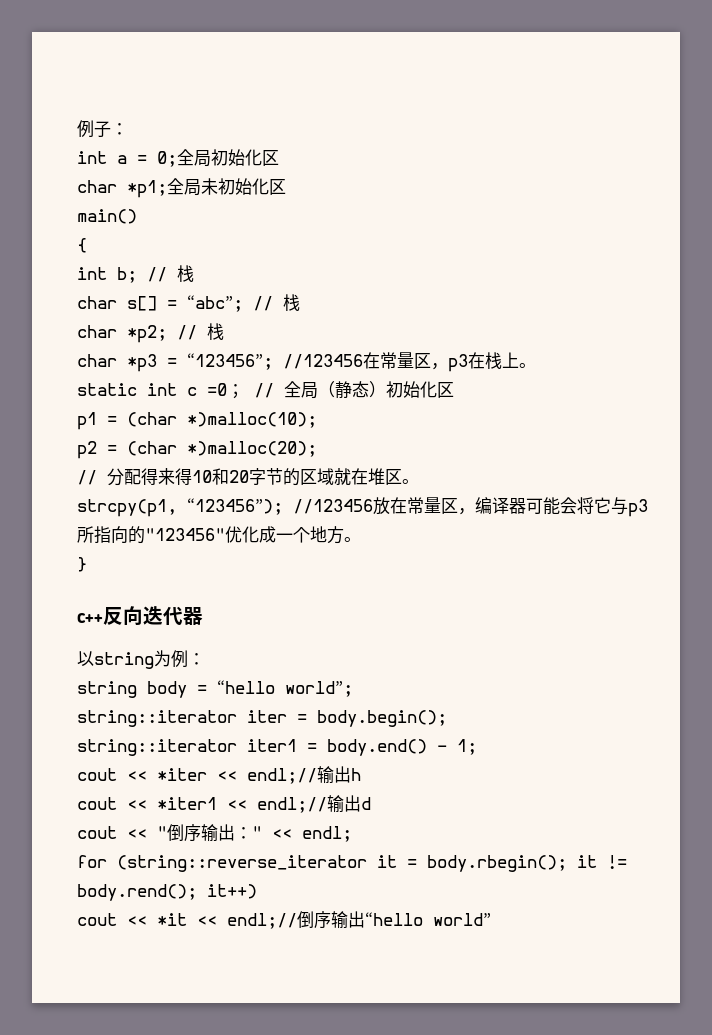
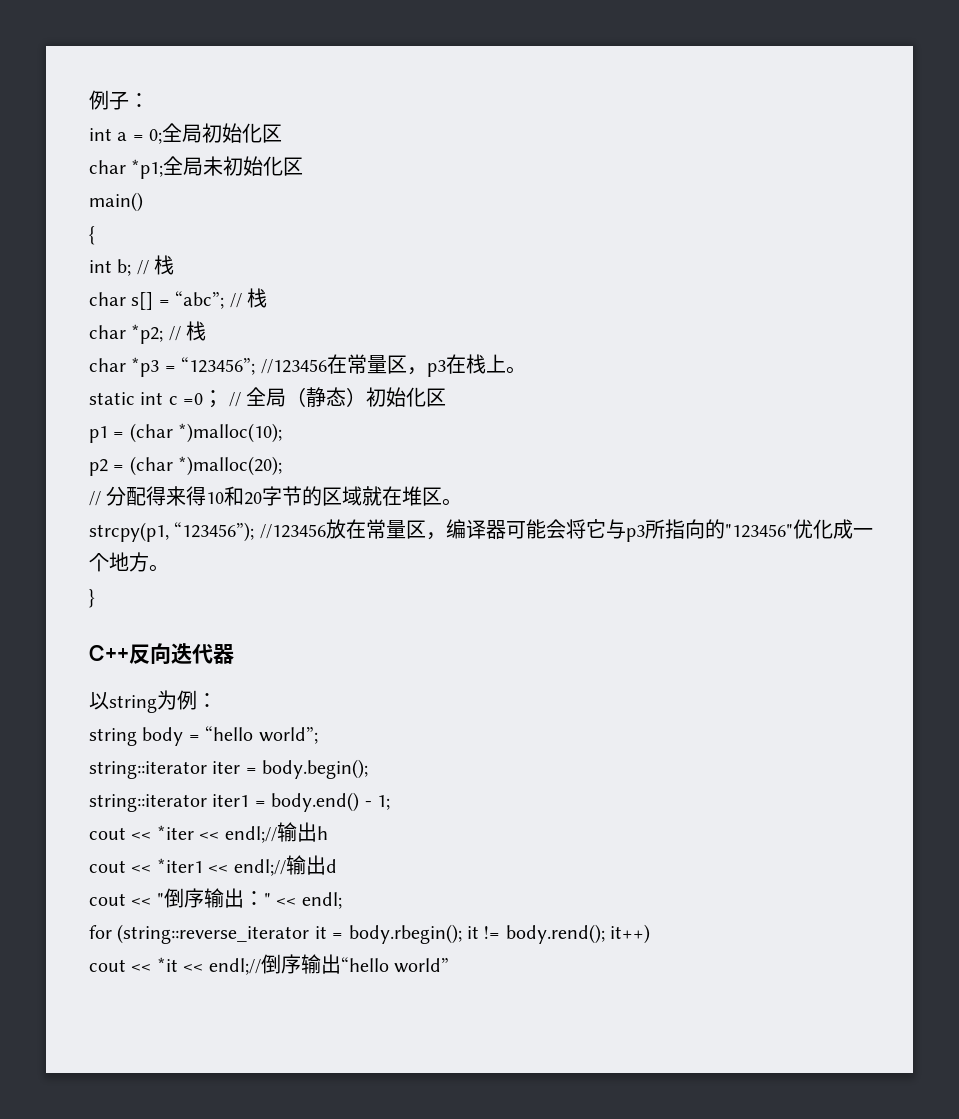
[77,613,103,623] c++ -> [89,645,129,661] C++

